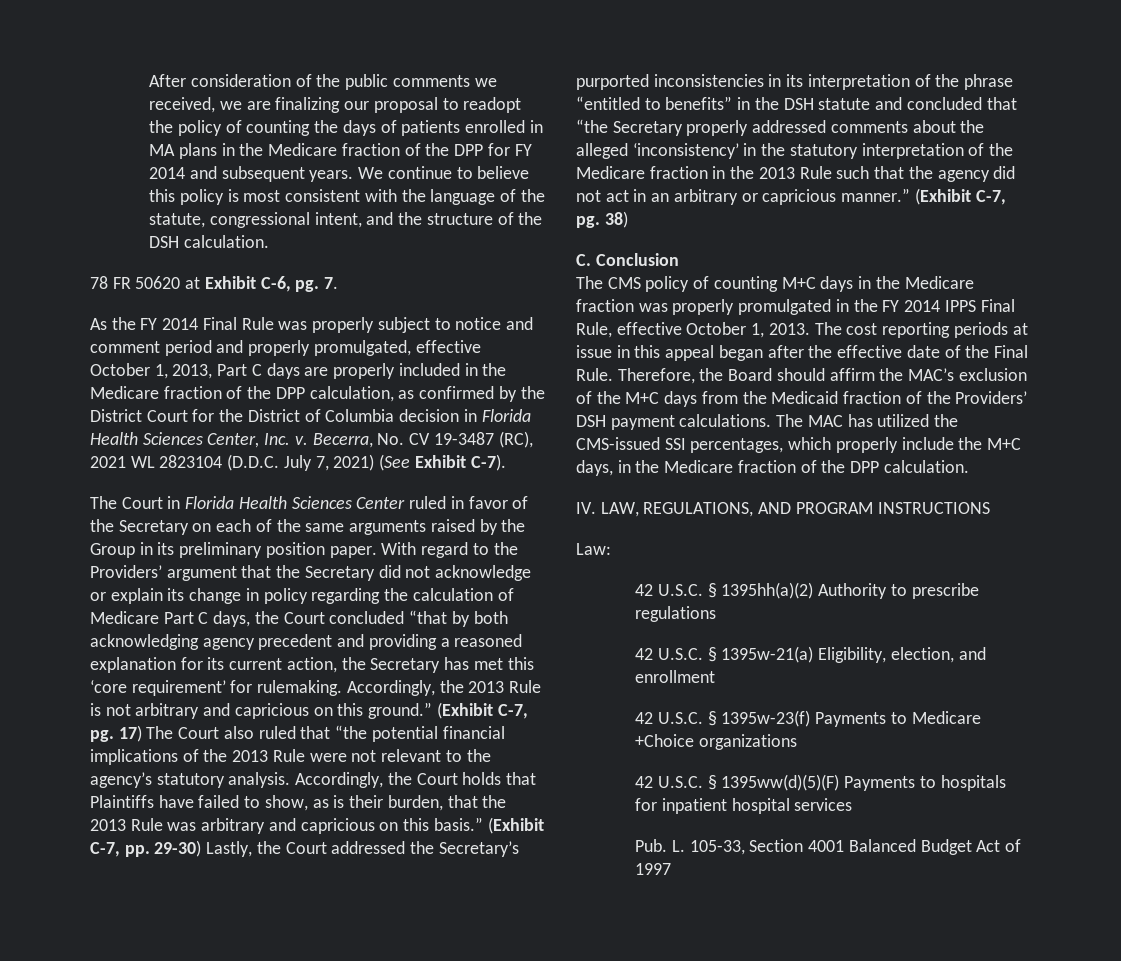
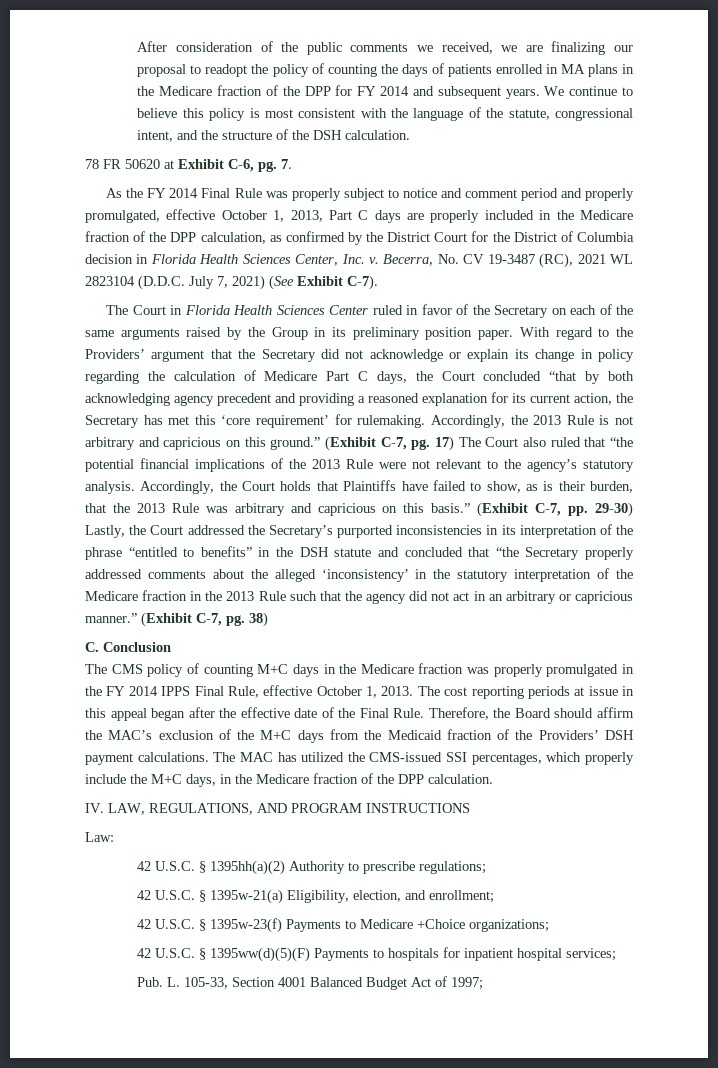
[635,606,717,622] regulations -> [419,861,487,874] regulations;
[635,670,716,683] enrollment -> [429,890,495,903] enrollment;
[698,734,797,750] organizations -> [469,919,550,932] organizations;
[794,798,853,811] services -> [566,948,617,961] services;
[635,863,672,875] 1997 -> [451,977,484,990] 1997;

